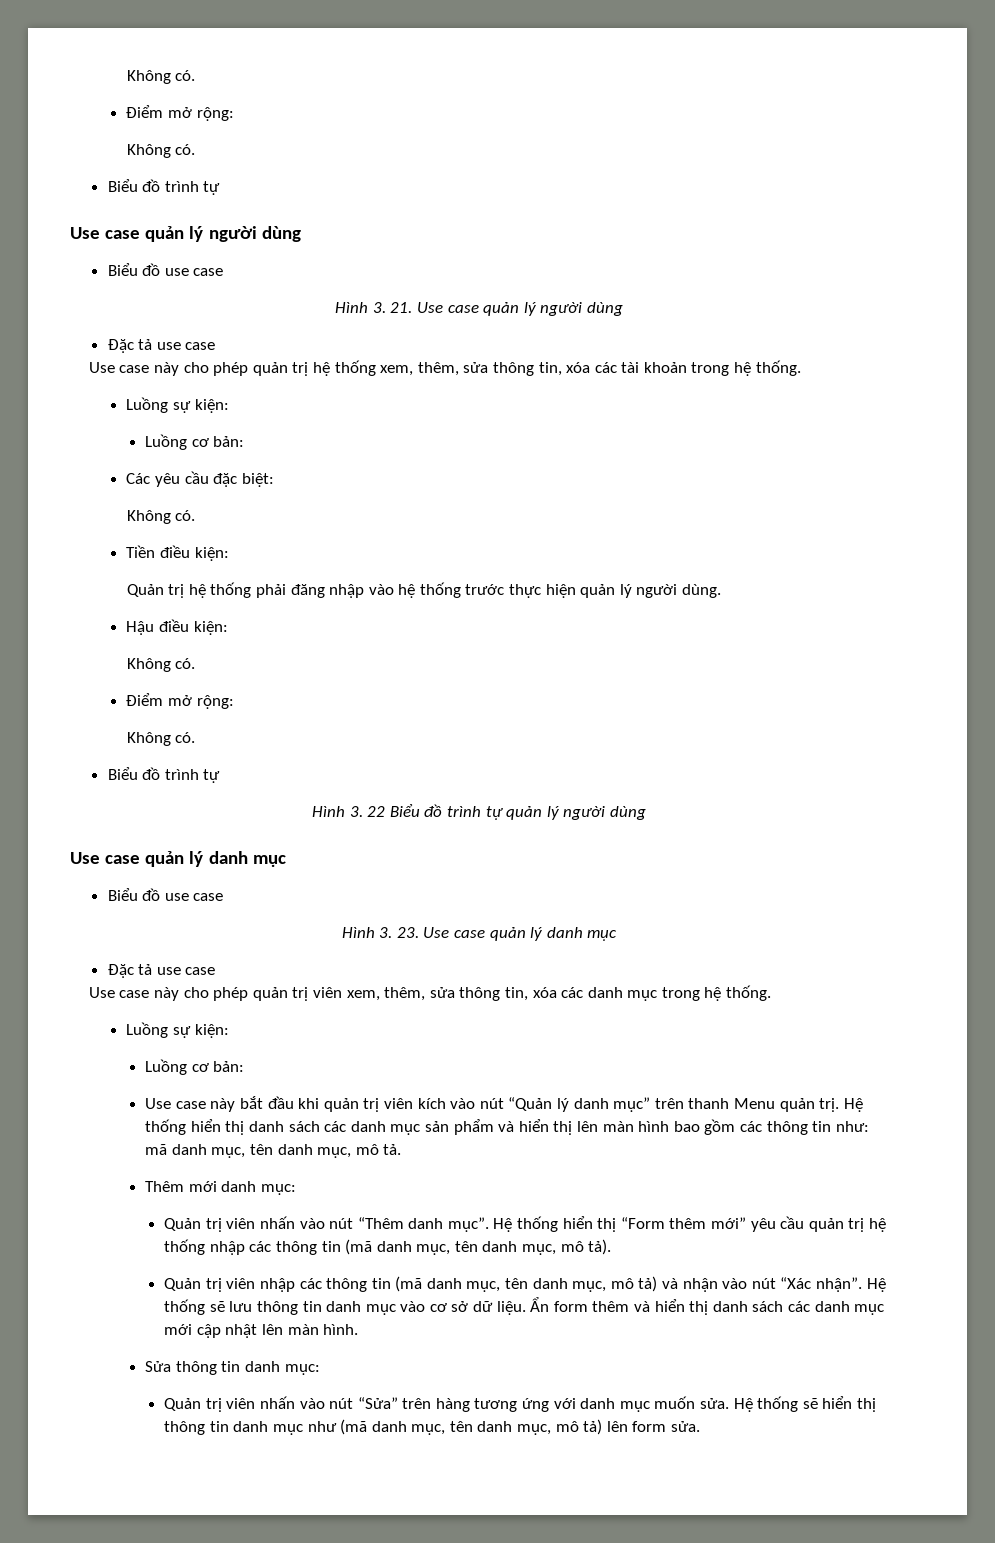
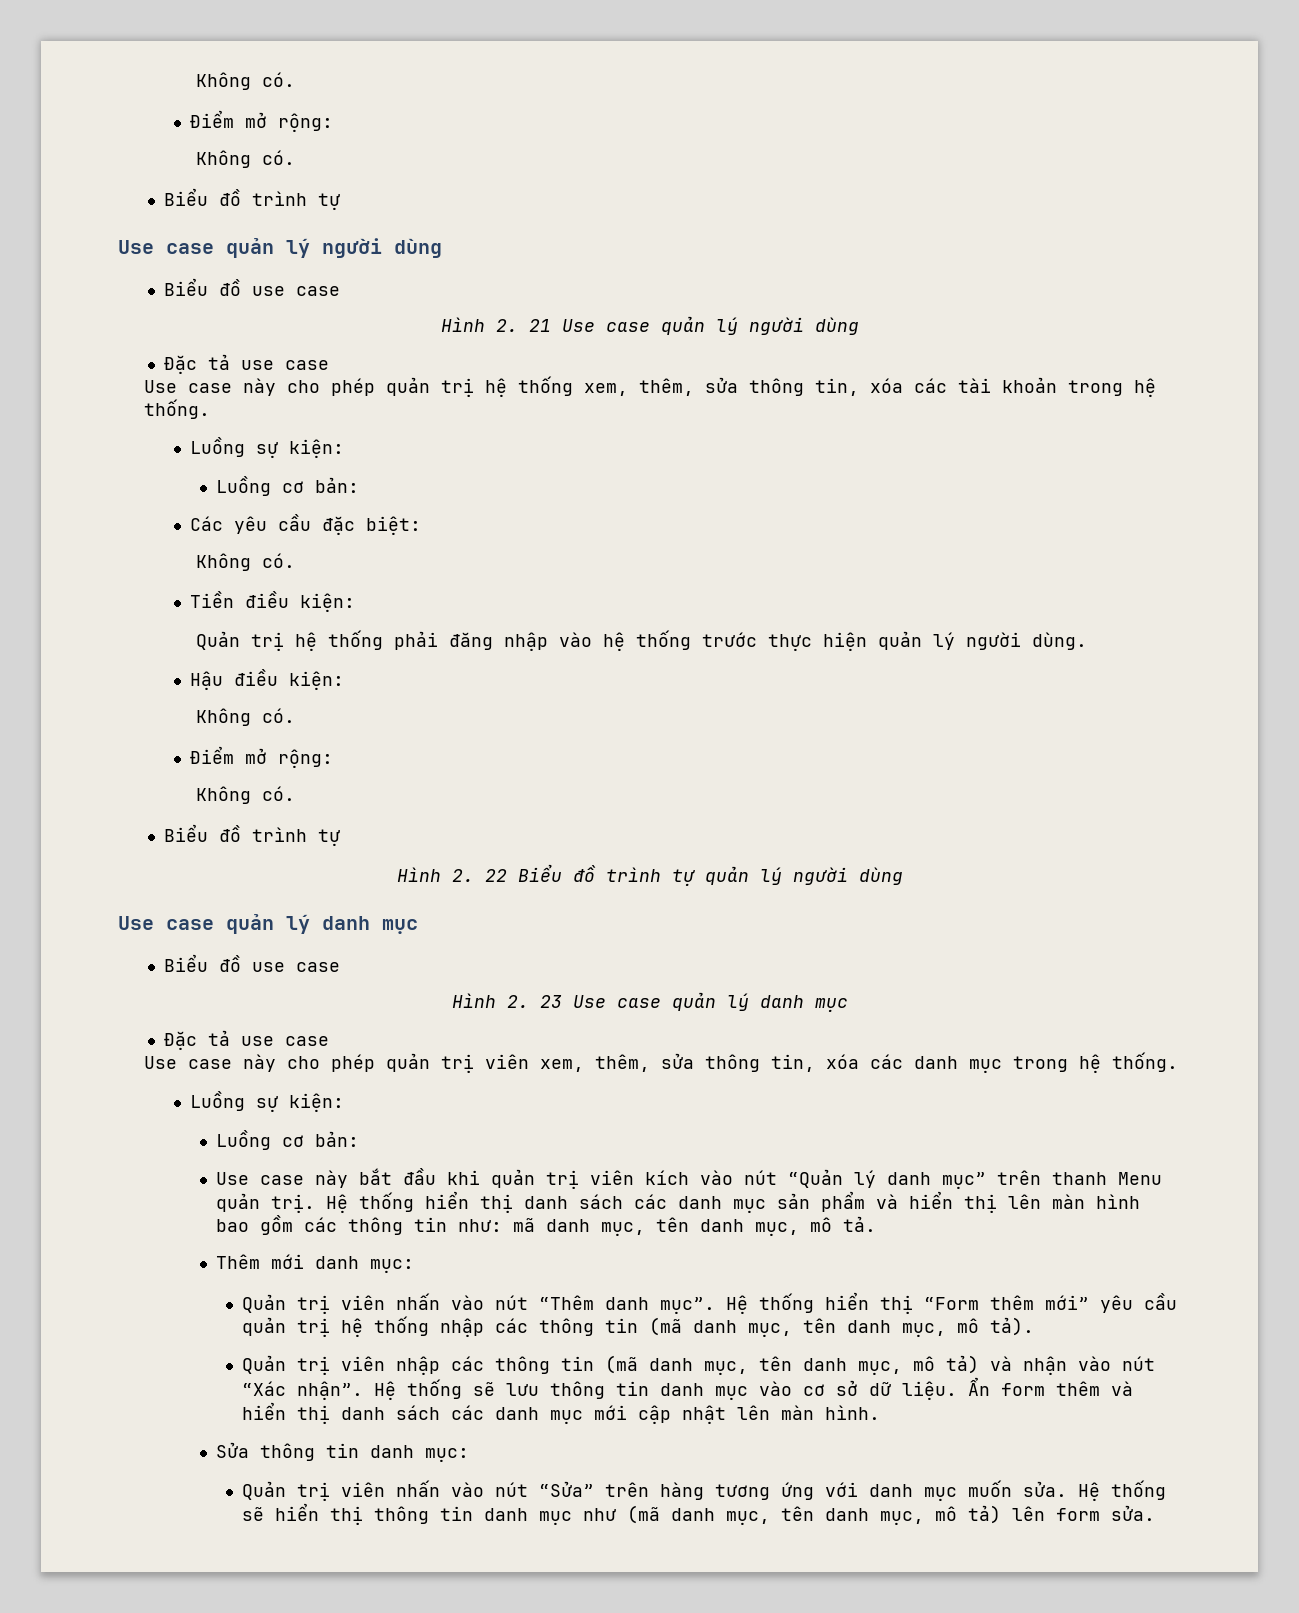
[372,302,413,313] 3. 21. -> [495,319,551,332] 2. 21
[349,806,363,817] 3. -> [451,869,474,882] 2.
[379,927,419,938] 3. 23. -> [506,995,562,1008] 2. 23

